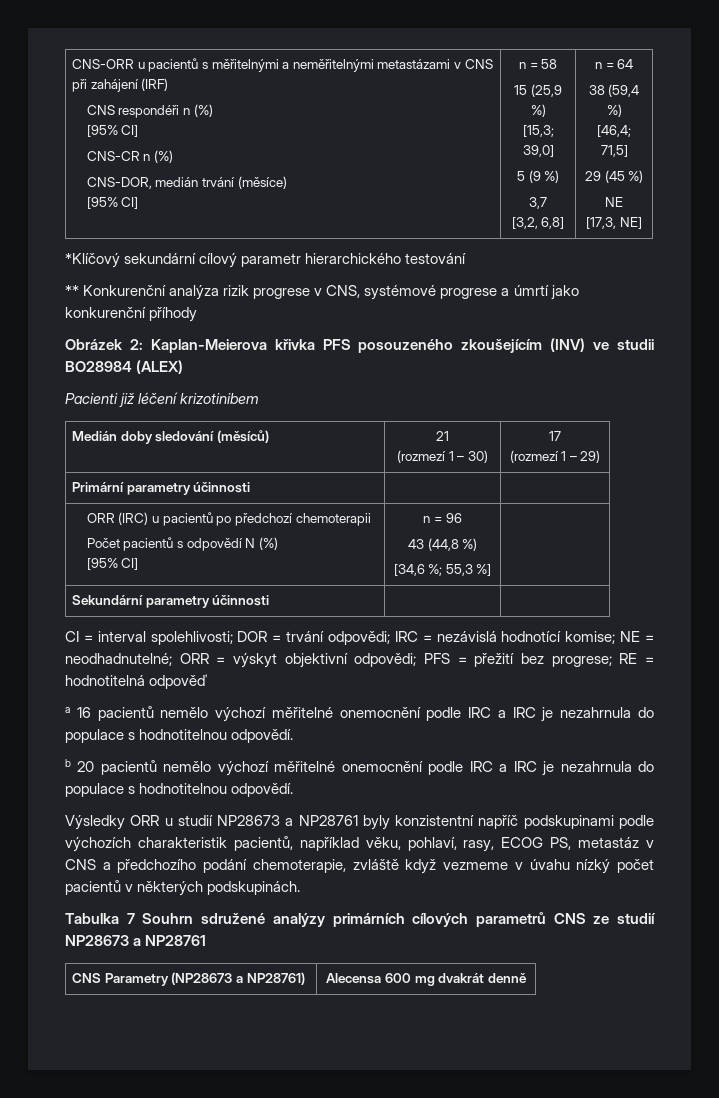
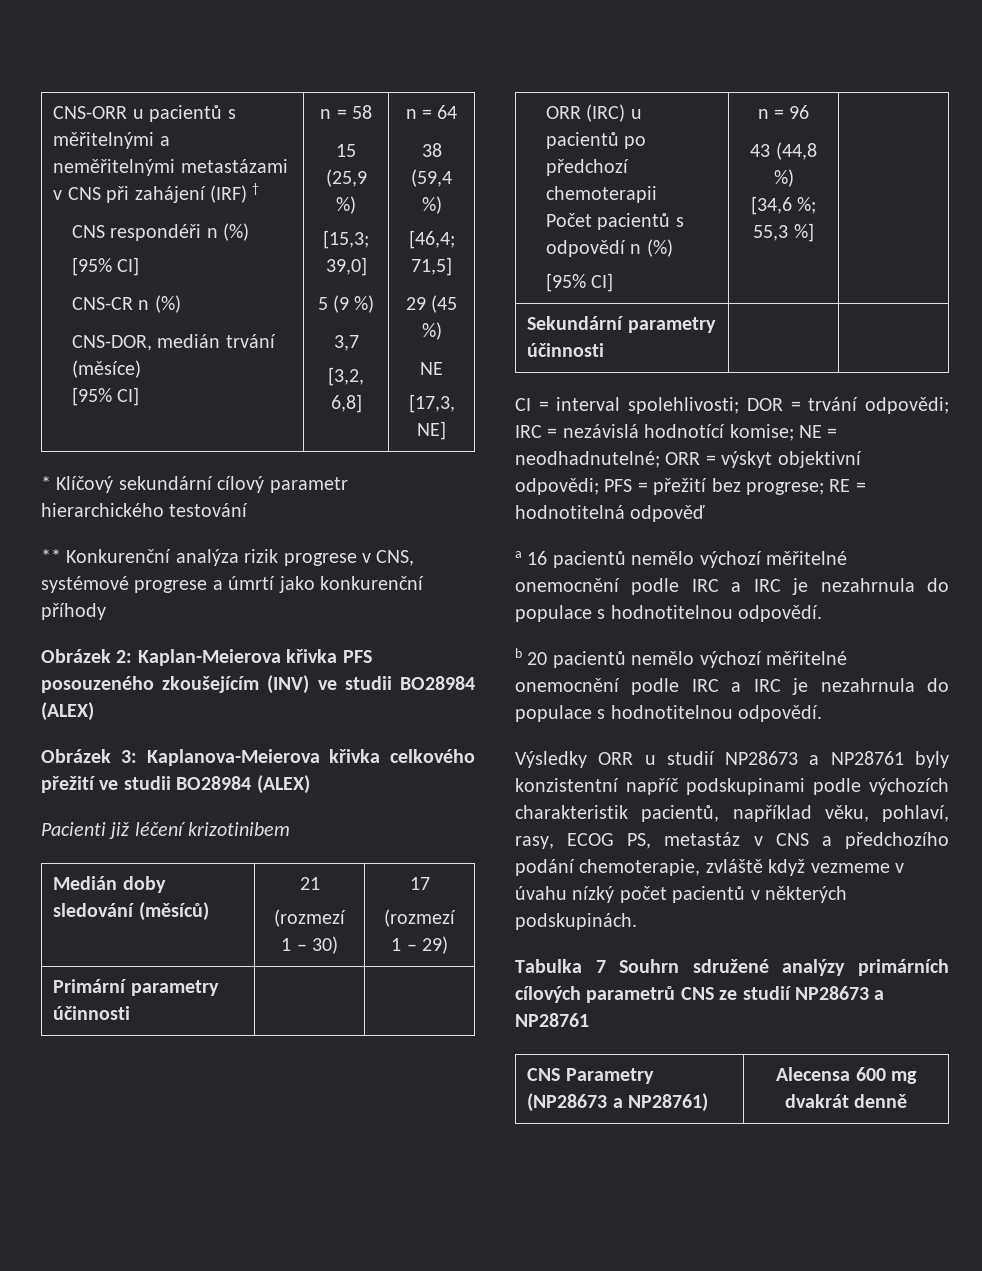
(169, 84) none -> [252,183,260,195] †
[65,253,120,268] *Klíčový -> [41,476,114,493] * Klíčový
(184, 367) none -> [41,749,475,766] [41,775,310,794] // Obrázek 3: Kaplanova-Meierova křivka celkového přežití ve studii BO28984 (ALEX)
[245,538,256,548] N -> [630,244,642,254] n

